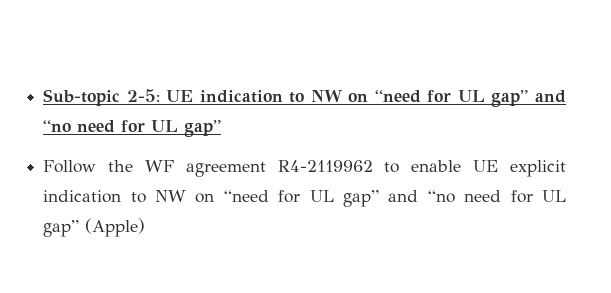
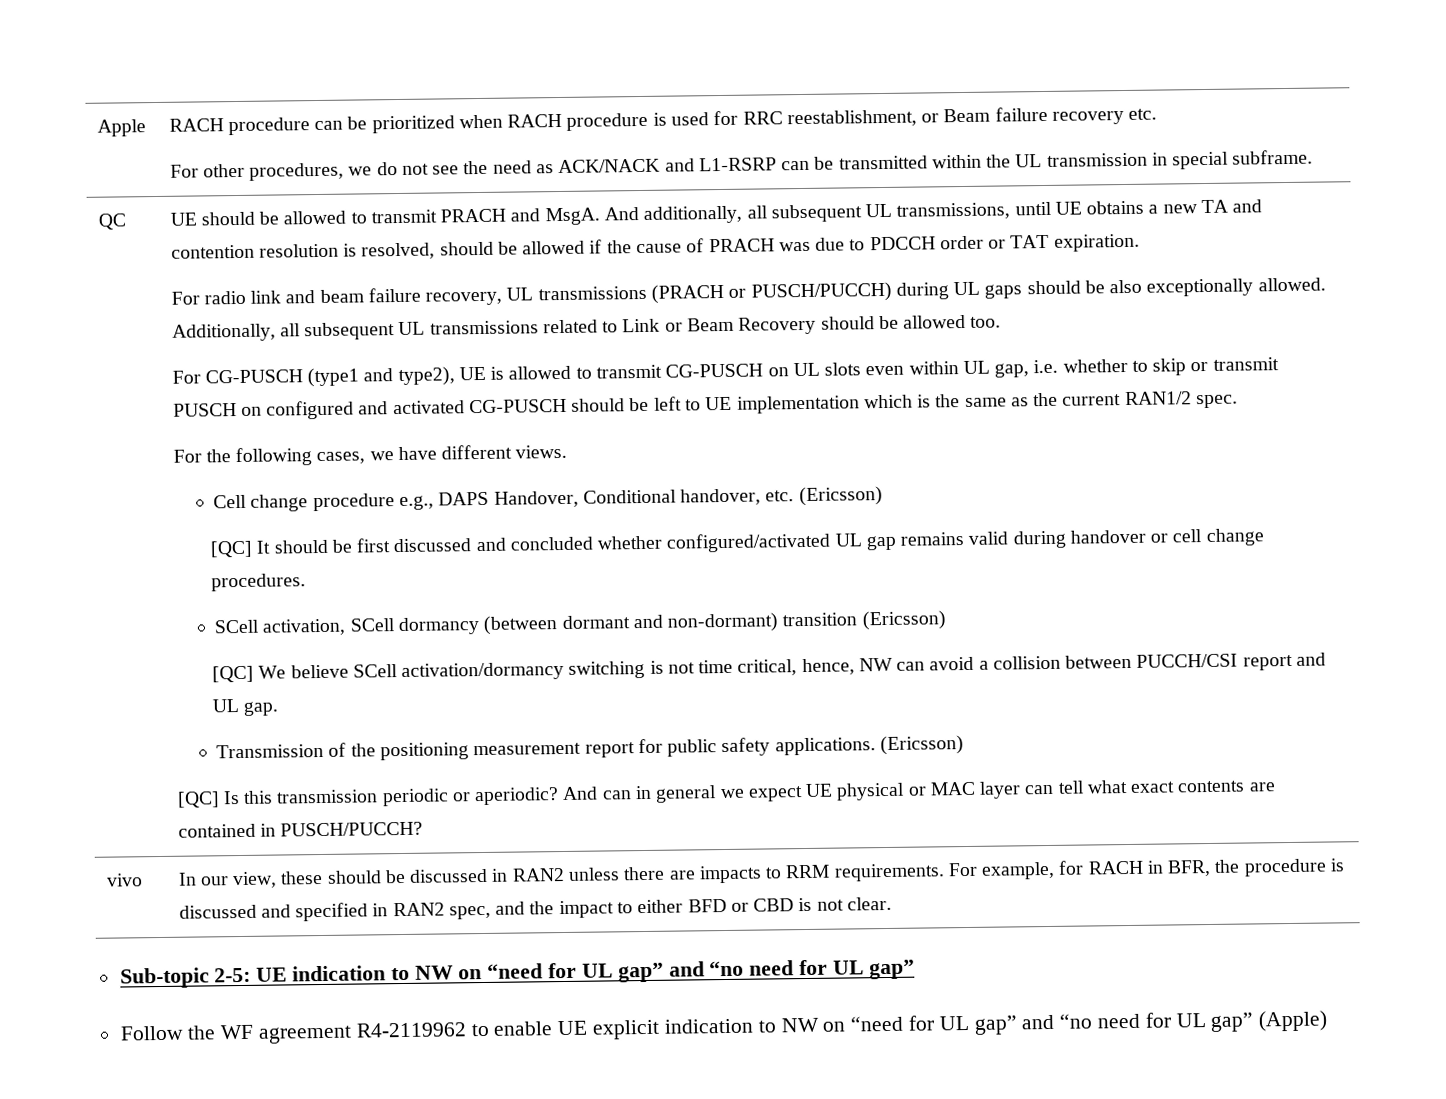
(43, 97) none -> [96,119,146,137] [168,106,1158,136] [169,149,1314,181] [97,213,126,230] [169,199,1263,226] [170,233,1140,260] [170,277,1326,306] [171,314,1002,342] [171,357,1279,388] [172,391,1238,420] [172,444,568,467] [213,486,883,512] [209,528,1264,558] [210,573,306,592] [214,610,947,636] [211,652,1327,683] [211,699,280,716] [216,735,964,761] [176,780,1276,808] [177,821,424,838] [105,873,143,887] [177,858,1345,889] [178,896,892,922] Apple | RACH procedure can be prioritized when RACH procedure is used for RRC reestablishment, or Beam failure recovery etc. // For other procedures, we do not see the need as ACK/NACK and L1-RSRP can be transmitted within the UL transmission in special subframe. // QC | UE should be allowed to transmit PRACH and MsgA. And additionally, all subsequent UL transmissions, until UE obtains a new TA and contention resolution is resolved, should be allowed if the cause of PRACH was due to PDCCH order or TAT expiration. // For radio link and beam failure recovery, UL transmissions (PRACH or PUSCH/PUCCH) during UL gaps should be also exceptionally allowed. Additionally, all subsequent UL transmissions related to Link or Beam Recovery should be allowed too. // For CG-PUSCH (type1 and type2), UE is allowed to transmit CG-PUSCH on UL slots even within UL gap, i.e. whether to skip or transmit PUSCH on configured and activated CG-PUSCH should be left to UE implementation which is the same as the current RAN1/2 spec. // For the following cases, we have different views. // Cell change procedure e.g., DAPS Handover, Conditional handover, etc. (Ericsson) // [QC] It should be first discussed and concluded whether configured/activated UL gap remains valid during handover or cell change procedures. // SCell activation, SCell dormancy (between dormant and non-dormant) transition (Ericsson) // [QC] We believe SCell activation/dormancy switching is not time critical, hence, NW can avoid a collision between PUCCH/CSI report and UL gap. // Transmission of the positioning measurement report for public safety applications. (Ericsson) // [QC] Is this transmission periodic or aperiodic? And can in general we expect UE physical or MAC layer can tell what exact contents are contained in PUSCH/PUCCH? // vivo | In our view, these should be discussed in RAN2 unless there are impacts to RRM requirements. For example, for RACH in BFR, the procedure is discussed and specified in RAN2 spec, and the impact to either BFD or CBD is not clear. //

